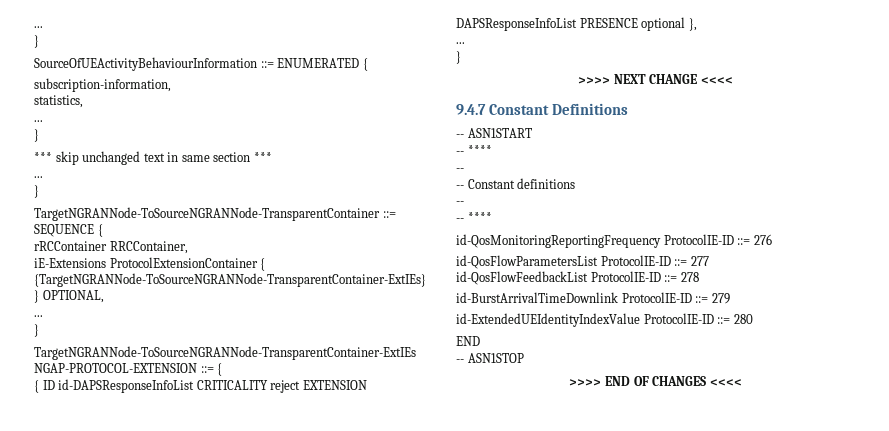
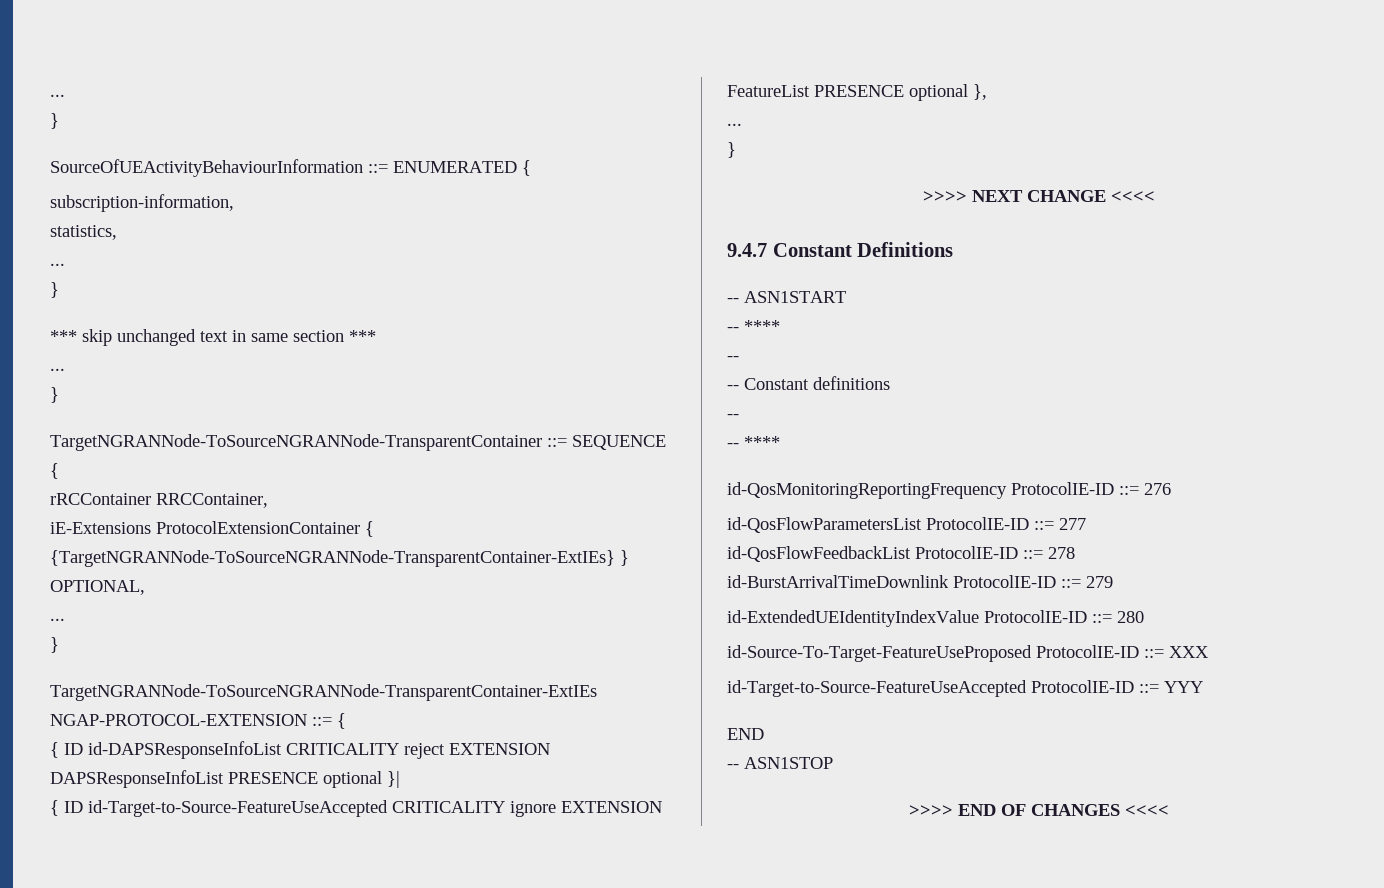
(686, 24) none -> [387,771,400,788] [50,800,662,817] [727,84,968,101] }| // { ID id-Target-to-Source-FeatureUseAccepted CRITICALITY ignore EXTENSION FeatureList PRESENCE optional
(753, 319) none -> [727,645,1209,662] [727,680,1203,697] // id-Source-To-Target-FeatureUseProposed ProtocolIE-ID ::= XXX // id-Target-to-Source-FeatureUseAccepted ProtocolIE-ID ::= YYY

